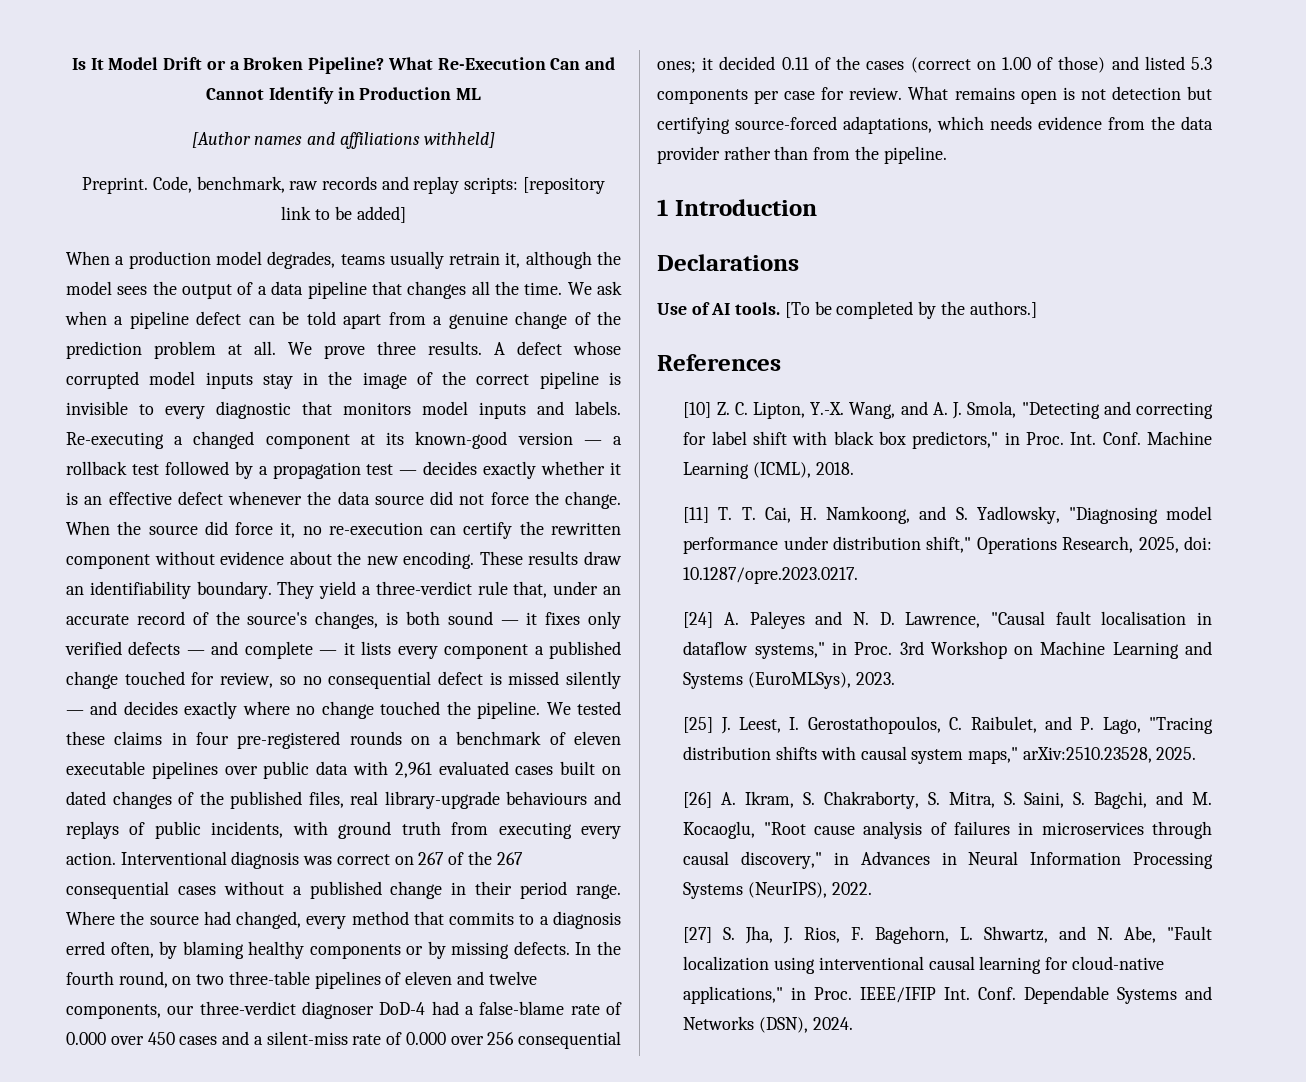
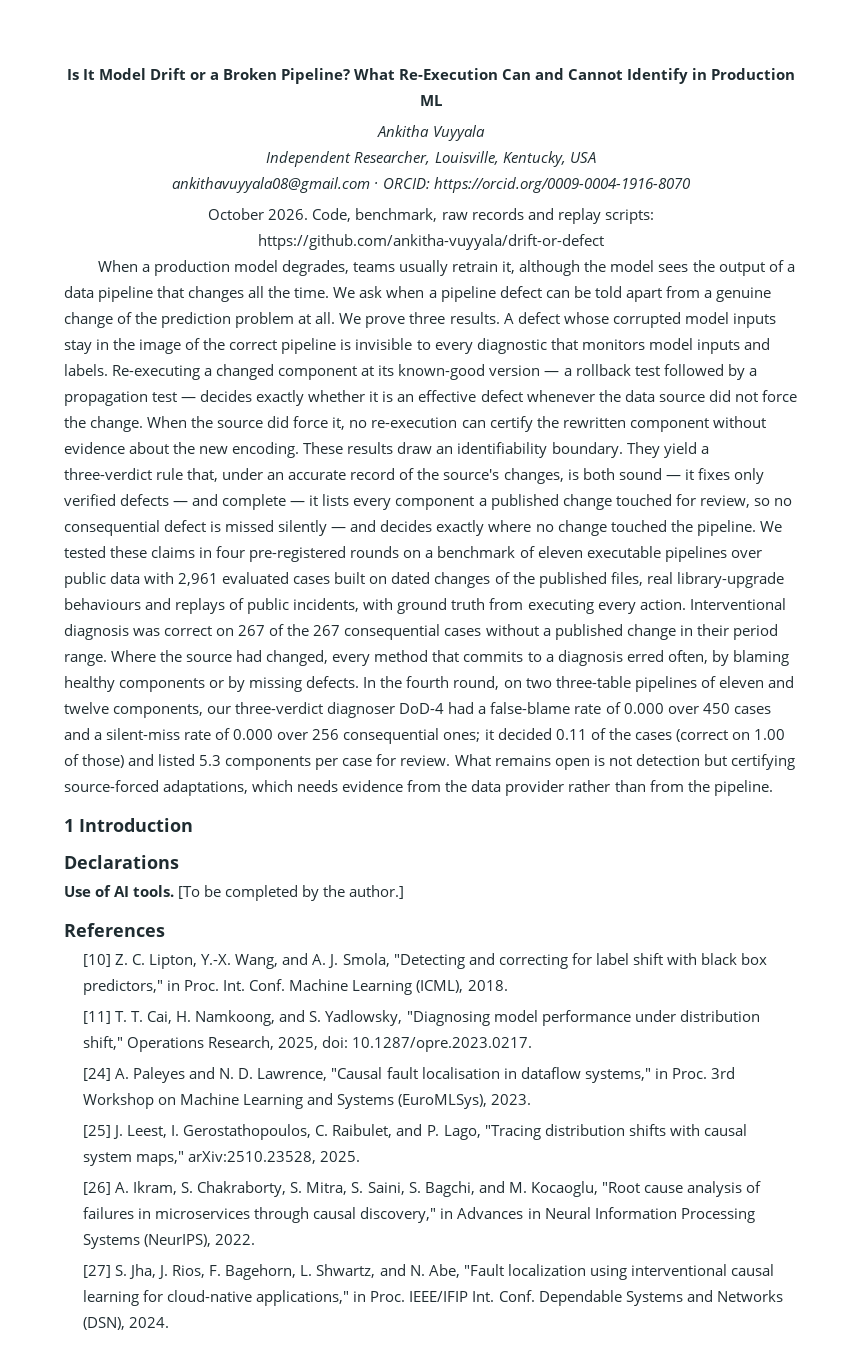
[191,132,496,149] [82,177,149,194] [Author names and affiliations withheld] // Preprint. -> [377,125,485,141] [266,151,596,167] [172,177,690,193] [208,208,309,220] Ankitha Vuyyala // Independent Researcher, Louisville, Kentucky, USA // ankithavuyyala08@gmail.com · ORCID: https://orcid.org/0009-0004-1916-8070 // October 2026.
[522,177,605,194] [281,206,406,223] [repository link to be added] -> [258,234,604,250] https://github.com/ankitha-vuyyala/drift-or-defect
[969,301,1037,318] authors.] -> [349,885,405,899] author.]

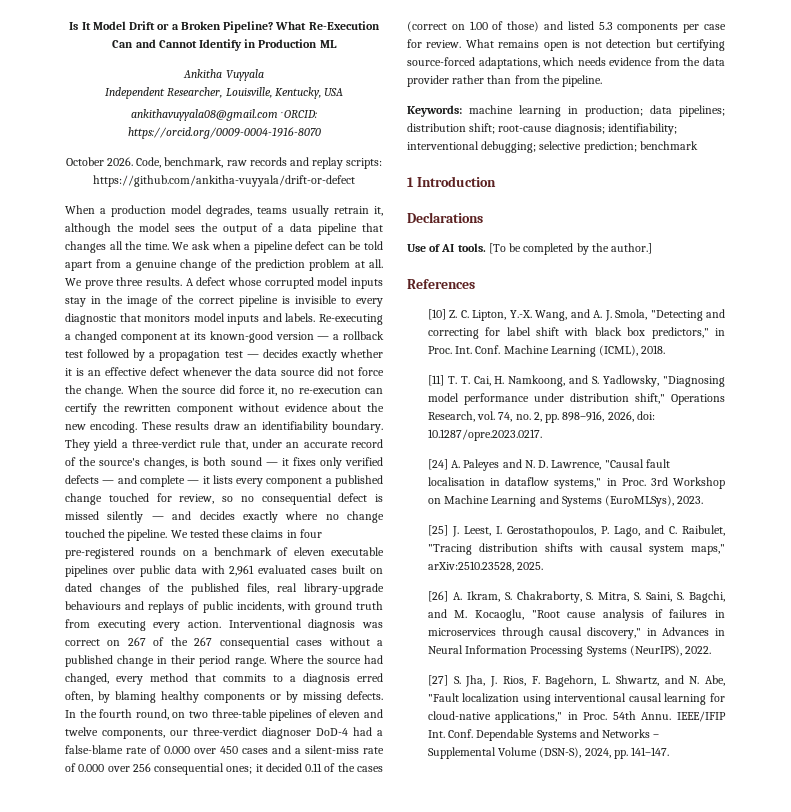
(773, 788) none -> [407,105,725,117] [407,123,677,135] [407,141,698,153] // Keywords: machine learning in production; data pipelines; distribution shift; root-cause diagnosis; identifiability; interventional debugging; selective prediction; benchmark
[278,1037,319,1050] 2025, -> [477,411,634,423] vol. 74, no. 2, pp. 898–916, 2026,
[315,1124,481,1140] C. Raibulet, and P. Lago, -> [600,525,725,537] P. Lago, and C. Raibulet,
(406, 1296) none -> [612,711,672,720] 54th Annu.
[83,1317,170,1330] (DSN), 2024. -> [653,734,660,738] [427,747,670,759] – Supplemental Volume (DSN-S), 2024, pp. 141–147.

